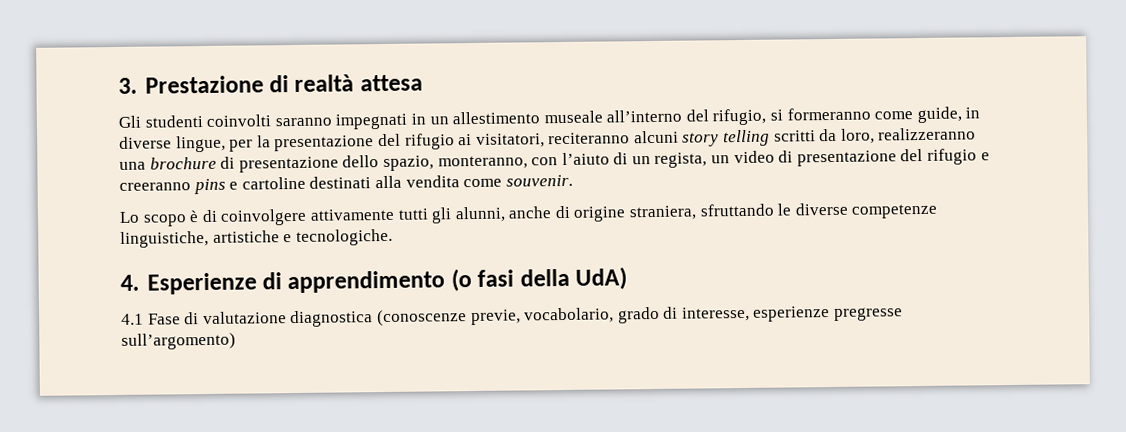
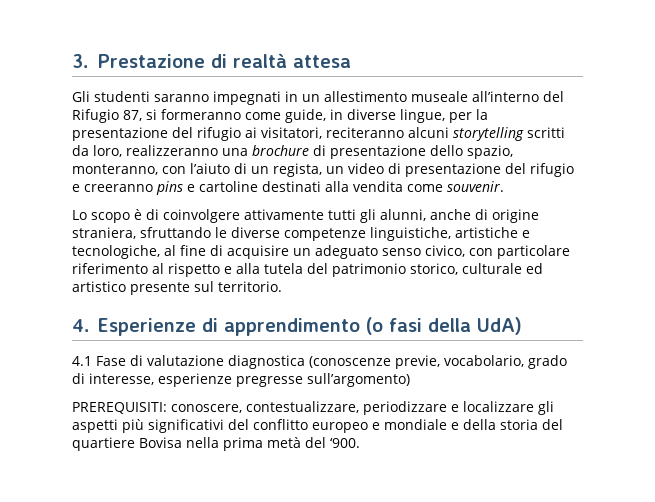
[206,114,272,127] coinvolti -> (150, 96) none
[712,108,767,126] rifugio, -> [72,109,142,123] Rifugio 87,
[682,129,771,147] story telling -> [453,127,524,141] storytelling
[295,228,393,246] tecnologiche. -> [72,245,570,259] [72,263,543,277] [72,281,282,295] tecnologiche, al fine di acquisire un adeguato senso civico, con particolare riferimento al rispetto e alla tutela del patrimonio storico, culturale ed artistico presente sul territorio.
(236, 341) none -> [72,401,554,415] [72,419,563,433] [72,437,360,451] // PREREQUISITI: conoscere, contestualizzare, periodizzare e localizzare gli aspetti più significativi del conflitto europeo e mondiale e della storia del quartiere Bovisa nella prima metà del ‘900.

